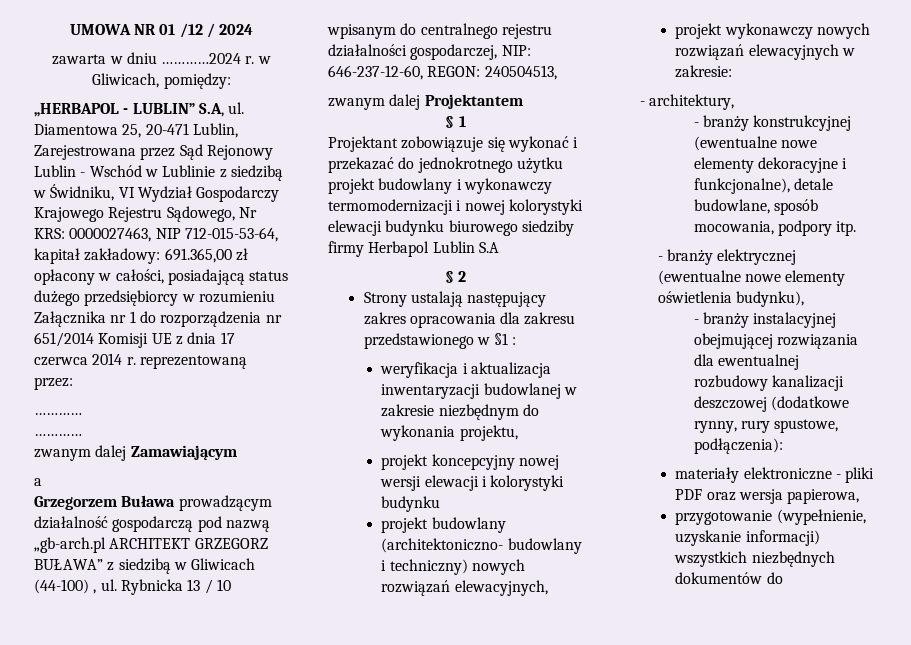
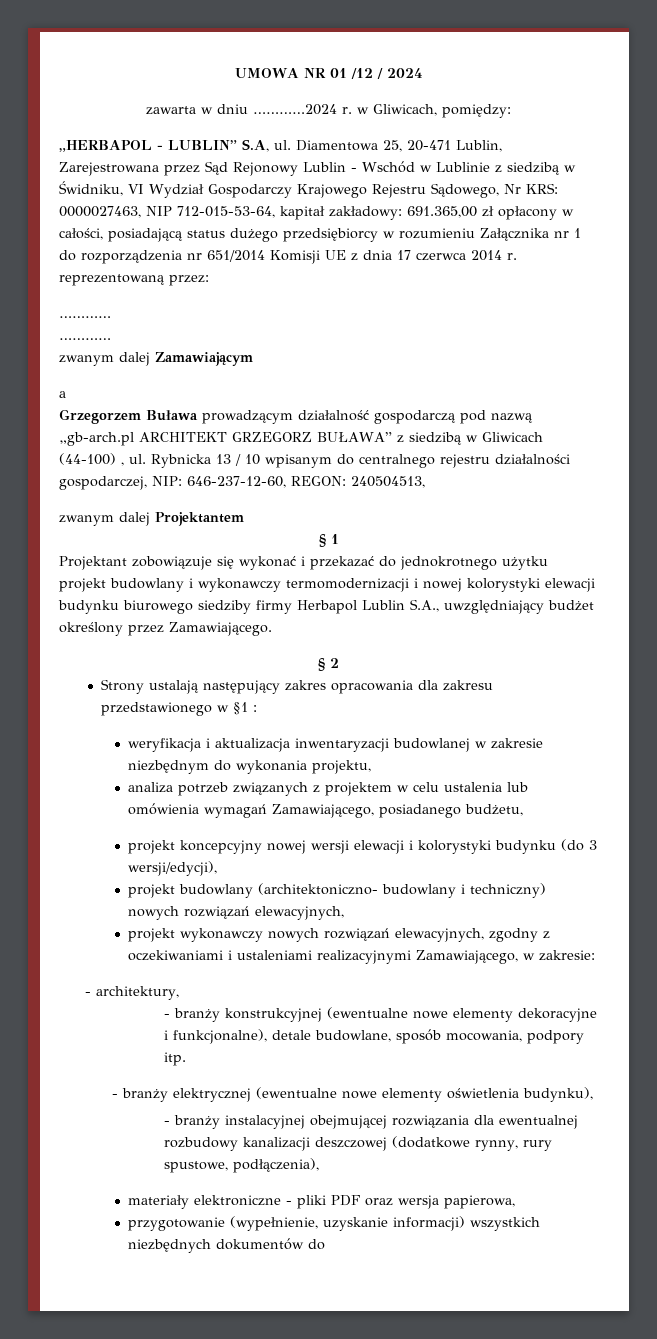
[478,242,499,253] S.A -> [410,599,594,614] [59,622,272,636] S.A., uwzględniający budżet określony przez Zamawiającego.
(518, 433) none -> [127,782,528,796] [127,803,523,818] // analiza potrzeb związanych z projektem w celu ustalenia lub omówienia wymagań Zamawiającego, posiadanego budżetu,
(441, 504) none -> [560,839,597,851] [127,861,217,876] (do 3 wersji/edycji),
[748,44,839,60] elewacyjnych -> [394,928,550,942] [127,950,518,964] elewacyjnych, zgodny z oczekiwaniami i ustaleniami realizacyjnymi Zamawiającego,
[693,438,783,454] podłączenia): -> [233,1158,320,1173] podłączenia),

